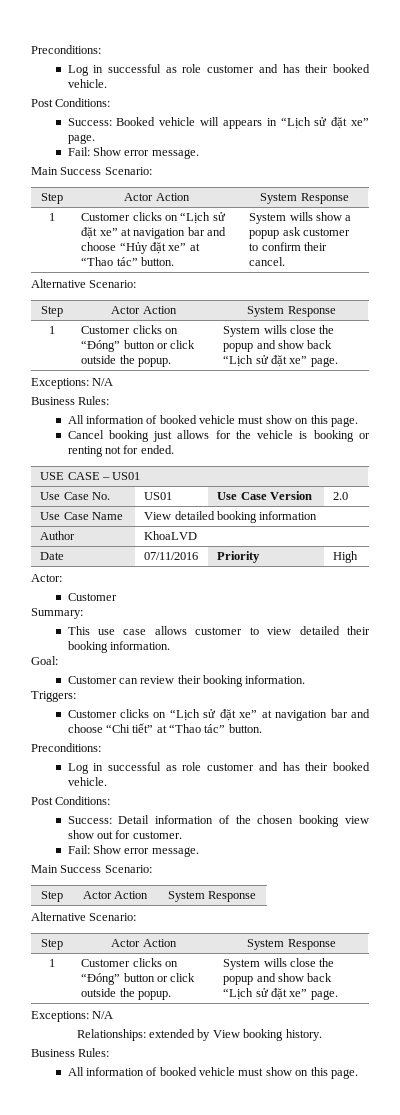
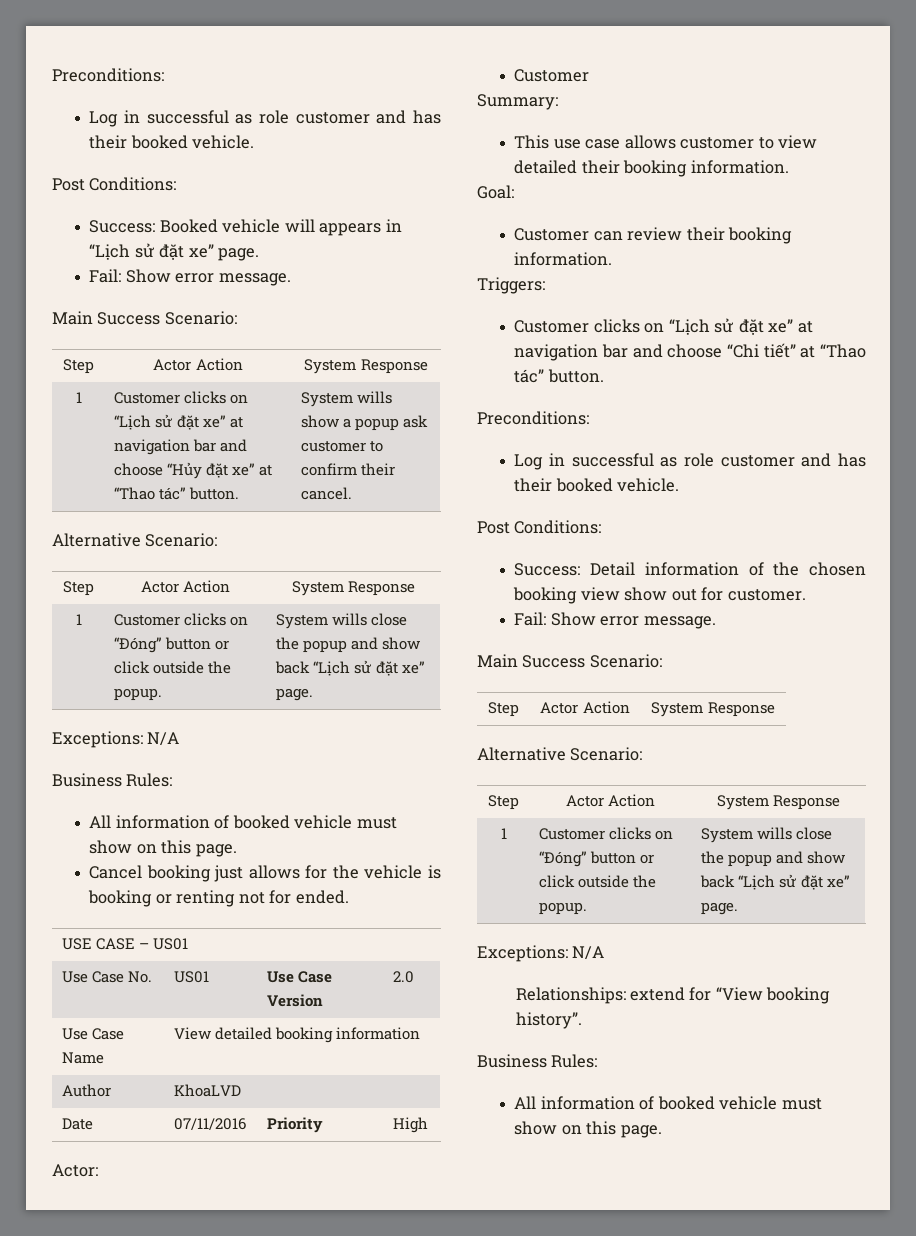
[149,1029,322,1041] extended by View booking history. -> [630,987,831,1004] [515,1012,582,1029] extend for “View booking history”.

